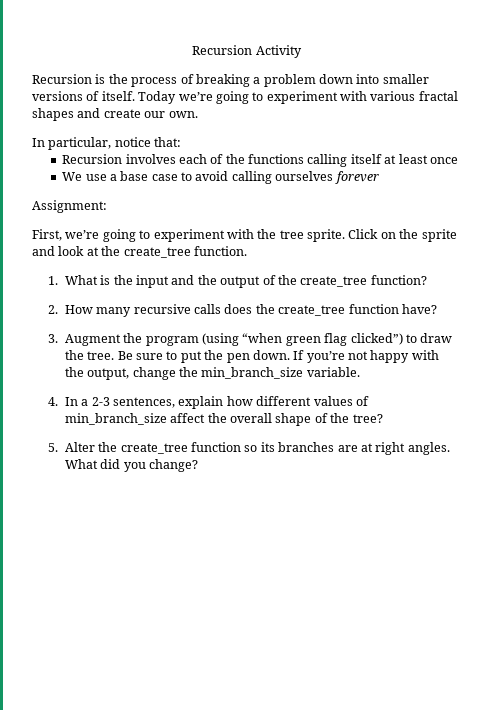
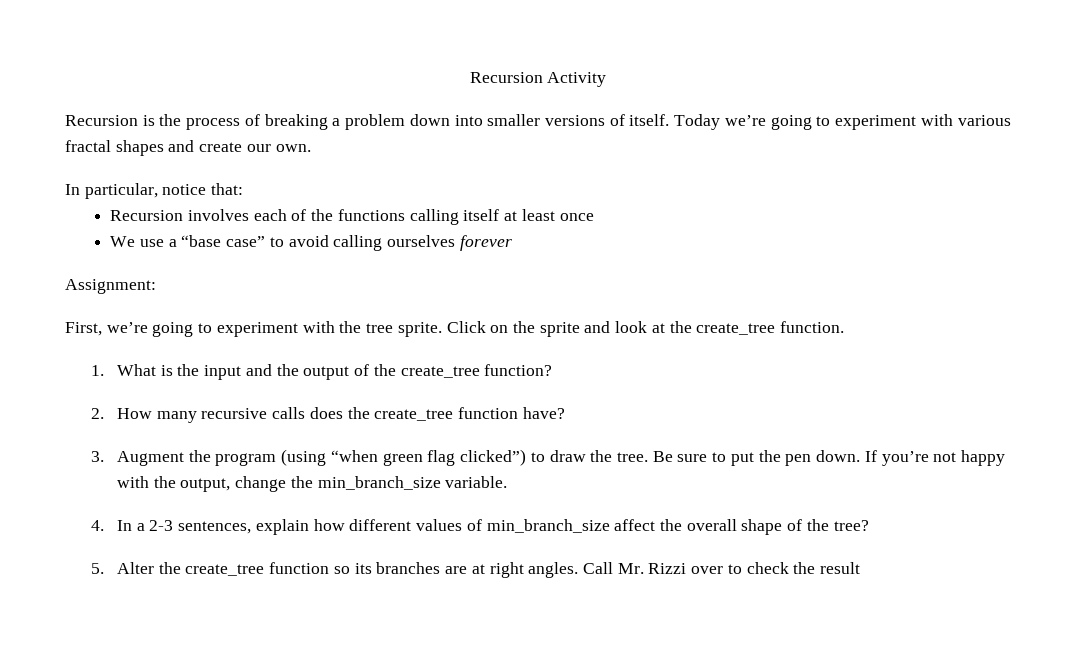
[120,171,178,181] base case -> [181,235,266,247] “base case”
[64,459,199,472] What did you change? -> [583,562,861,574] Call Mr. Rizzi over to check the result

